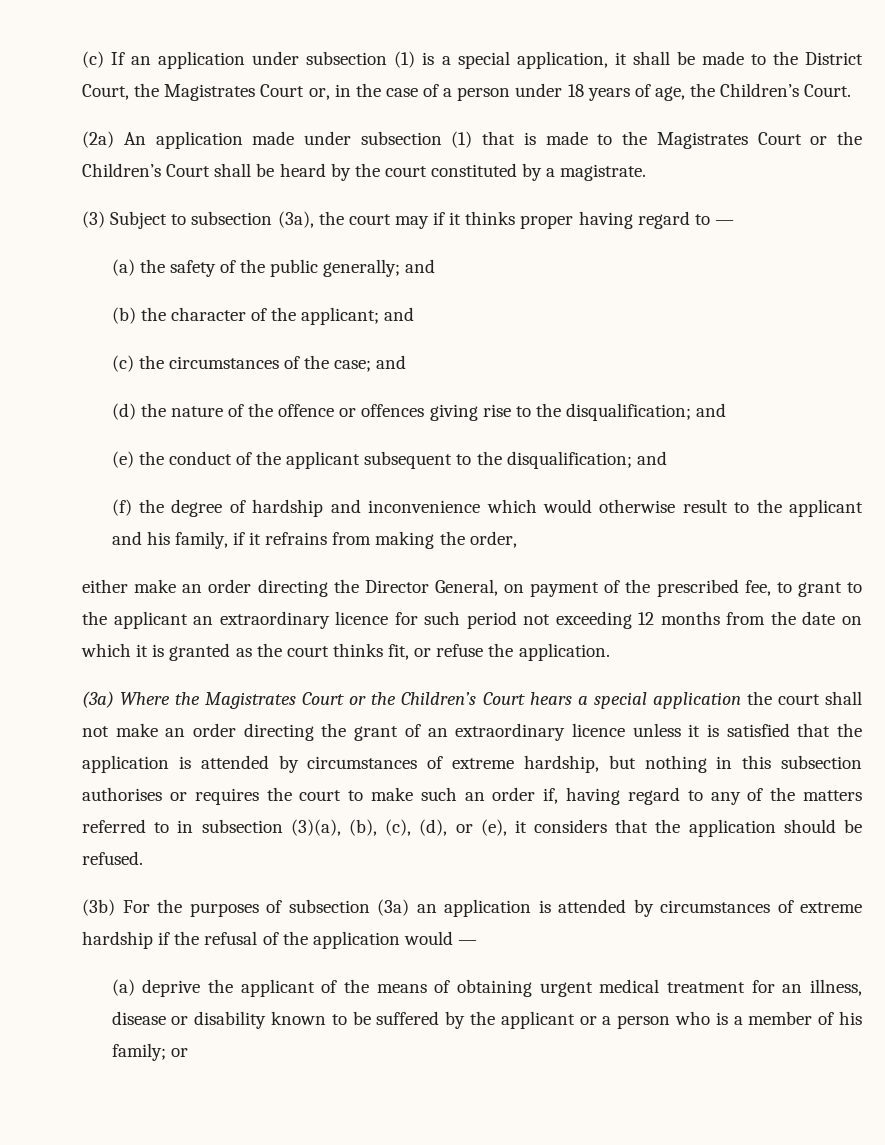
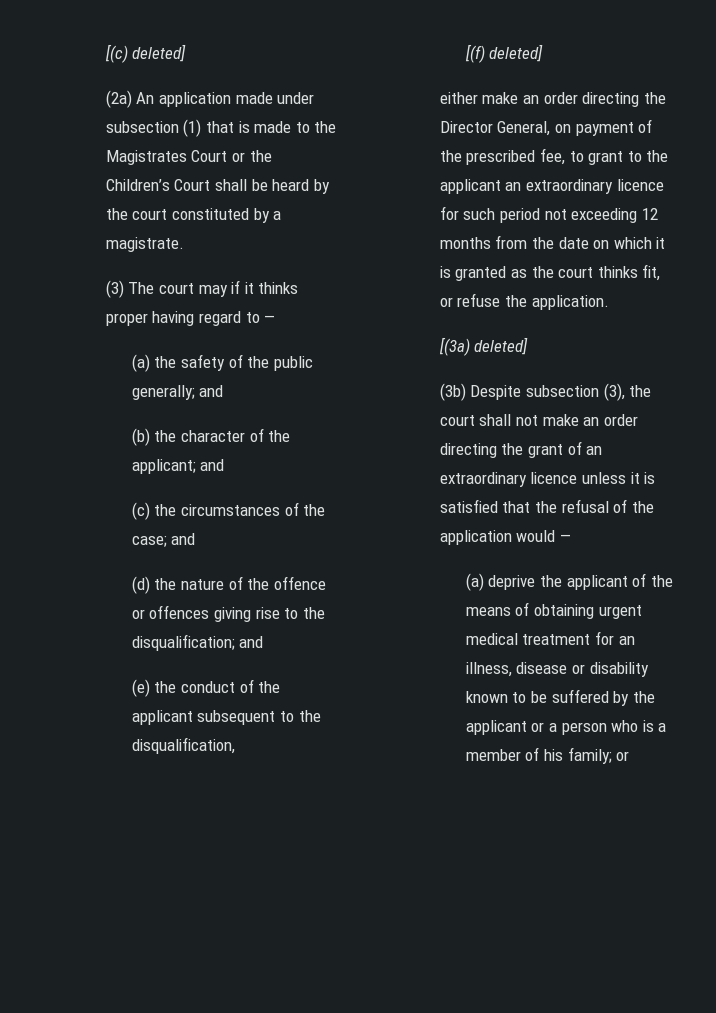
[82,51,863,69] [82,83,852,101] (c) If an application under subsection (1) is a special application, it shall be made to the District Court, the Magistrates Court or, in the case of a person under 18 years of age, the Children’s Court. -> [104,44,187,63] [(c) deleted]
[110,211,344,229] Subject to subsection (3a), the -> [128,282,155,294] The
[506,451,667,469] [111,499,863,517] [111,531,517,549] disqualification; and // (f) the degree of hardship and inconvenience which would otherwise result to the applicant and his family, if it refrains from making the order, -> [131,737,235,754] [464,44,544,63] disqualification, // [(f) deleted]
[82,691,741,709] (3a) Where the Magistrates Court or the Children’s Court hears a special application -> [438,337,529,356] [439,383,625,401] [(3a) deleted] // (3b) Despite subsection (3),
[82,755,862,773] [82,787,862,805] [82,819,863,837] [82,851,144,865] [82,899,862,917] [82,931,200,949] application is attended by circumstances of extreme hardship, but nothing in this subsection authorises or requires the court to make such an order if, having regard to any of the matters referred to in subsection (3)(a), (b), (c), (d), or (e), it considers that the application should be refused. // (3b) For the purposes of subsection (3a) an application is attended by circumstances of extreme hardship if the -> (558, 507) none

